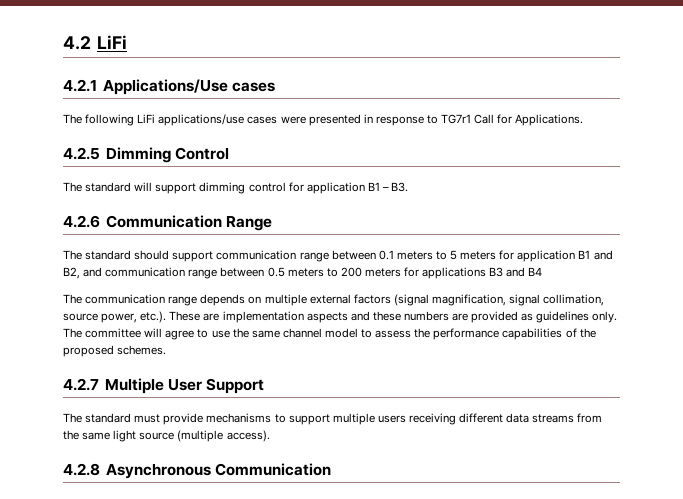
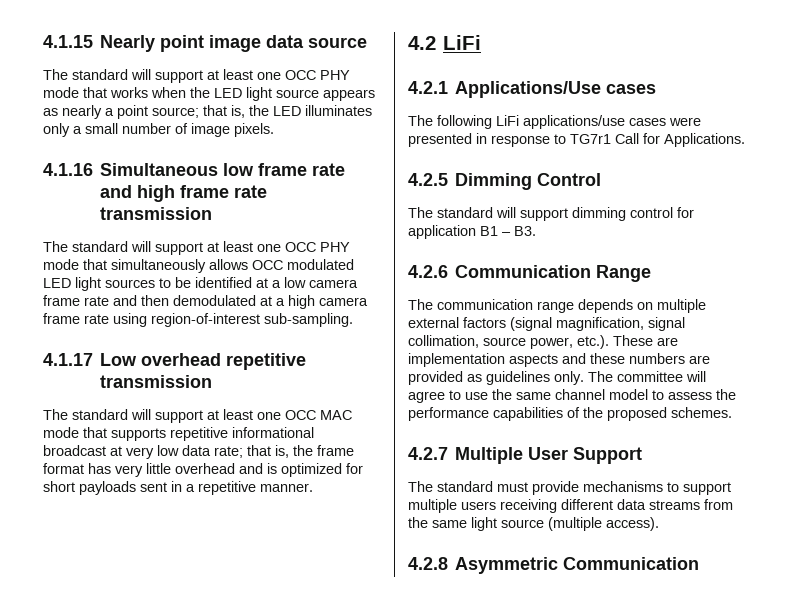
(63, 43) none -> [43,35,368,52] [43,69,350,83] [43,87,375,101] [43,105,372,119] [43,123,274,137] [43,163,346,176] [100,185,268,202] [100,207,213,220] [43,241,350,255] [43,259,354,273] [43,277,358,291] [43,295,368,309] [43,313,353,327] [43,353,307,370] [100,375,213,388] [43,409,352,423] [43,427,314,441] [43,445,354,459] [43,463,363,477] [43,481,313,495] 4.1.15 Nearly point image data source // The standard will support at least one OCC PHY mode that works when the LED light source appears as nearly a point source; that is, the LED illuminates only a small number of image pixels. // 4.1.16 Simultaneous low frame rate and high frame rate transmission // The standard will support at least one OCC PHY mode that simultaneously allows OCC modulated LED light sources to be identified at a low camera frame rate and then demodulated at a high camera frame rate using region-of-interest sub-sampling. // 4.1.17 Low overhead repetitive transmission // The standard will support at least one OCC MAC mode that supports repetitive informational broadcast at very low data rate; that is, the frame format has very little overhead and is optimized for short payloads sent in a repetitive manner. //
[63,250,613,262] [63,267,543,279] // The standard should support communication range between 0.1 meters to 5 meters for application B1 and B2, and communication range between 0.5 meters to 200 meters for applications B3 and B4 -> (652, 273) none
[105,464,211,479] Asynchronous -> [455,557,559,574] Asymmetric

